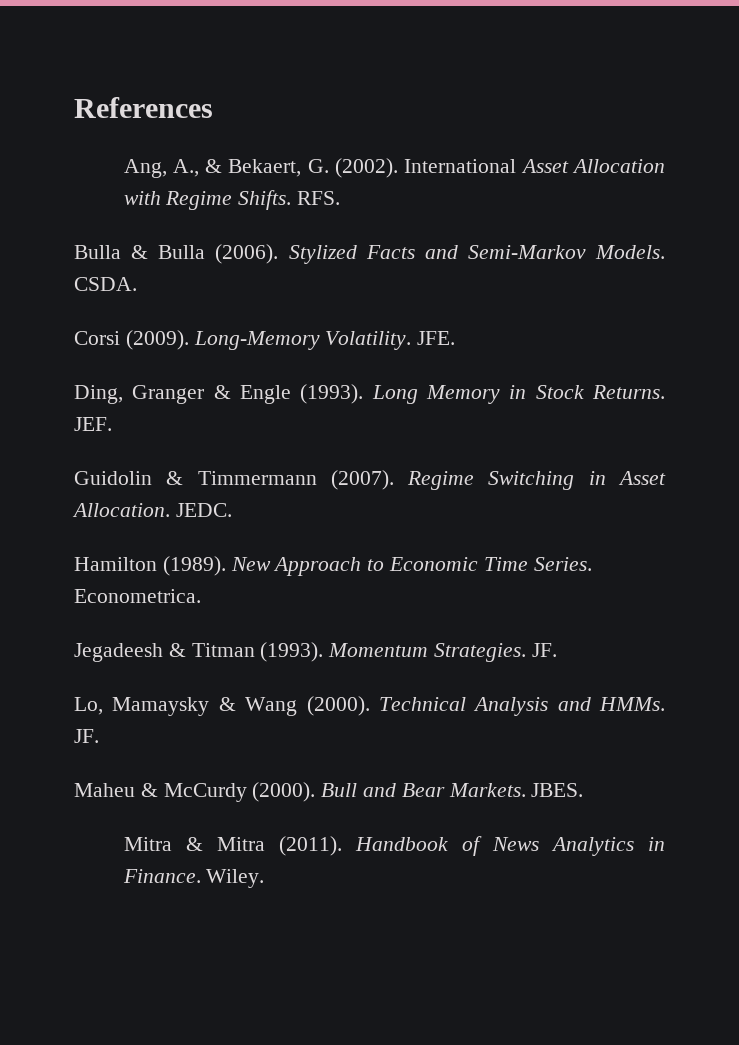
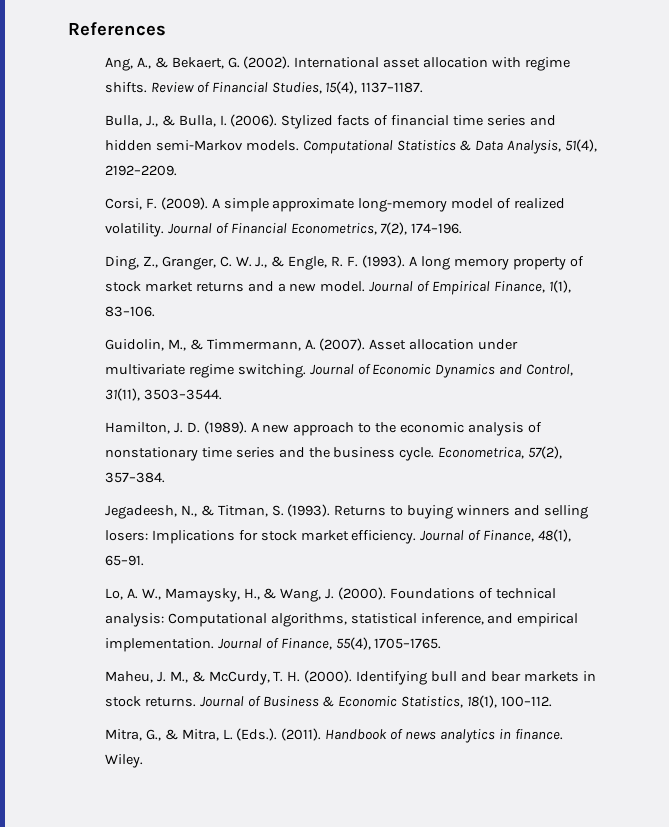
[520,159,665,173] [123,190,340,210] [74,244,665,264] [74,277,137,291] [74,330,456,350] [74,384,665,404] [74,417,112,431] [74,470,667,490] [72,503,232,517] [74,556,592,576] [74,589,201,603] [74,642,557,662] [74,696,665,716] [74,729,99,743] [74,782,584,802] [123,836,665,856] [122,869,201,883] Asset Allocation with Regime Shifts. RFS. // Bulla & Bulla (2006). Stylized Facts and Semi-Markov Models. CSDA. // Corsi (2009). Long-Memory Volatility. JFE. // Ding, Granger & Engle (1993). Long Memory in Stock Returns. JEF. // Guidolin & Timmermann (2007). Regime Switching in Asset Allocation. JEDC. // Hamilton (1989). New Approach to Economic Time Series. Econometrica. // Jegadeesh & Titman (1993). Momentum Strategies. JF. // Lo, Mamaysky & Wang (2000). Technical Analysis and HMMs. JF. // Maheu & McCurdy (2000). Bull and Bear Markets. JBES. // Mitra & Mitra (2011). Handbook of News Analytics in Finance. -> [383,57,571,71] [104,81,424,94] [104,114,556,129] [104,139,598,154] [104,165,177,176] [104,197,566,212] [104,222,463,237] [104,255,584,270] [104,280,571,295] [104,306,155,317] [104,338,519,351] [104,364,574,378] [104,388,222,401] [104,421,542,436] [104,446,563,461] [104,472,165,483] [104,504,588,519] [104,529,572,544] [104,555,144,566] [104,587,556,602] [104,613,579,627] [104,637,442,652] [104,670,596,685] [104,695,553,708] [104,728,563,743] asset allocation with regime shifts. Review of Financial Studies, 15(4), 1137–1187. // Bulla, J., & Bulla, I. (2006). Stylized facts of financial time series and hidden semi-Markov models. Computational Statistics & Data Analysis, 51(4), 2192–2209. // Corsi, F. (2009). A simple approximate long-memory model of realized volatility. Journal of Financial Econometrics, 7(2), 174–196. // Ding, Z., Granger, C. W. J., & Engle, R. F. (1993). A long memory property of stock market returns and a new model. Journal of Empirical Finance, 1(1), 83–106. // Guidolin, M., & Timmermann, A. (2007). Asset allocation under multivariate regime switching. Journal of Economic Dynamics and Control, 31(11), 3503–3544. // Hamilton, J. D. (1989). A new approach to the economic analysis of nonstationary time series and the business cycle. Econometrica, 57(2), 357–384. // Jegadeesh, N., & Titman, S. (1993). Returns to buying winners and selling losers: Implications for stock market efficiency. Journal of Finance, 48(1), 65–91. // Lo, A. W., Mamaysky, H., & Wang, J. (2000). Foundations of technical analysis: Computational algorithms, statistical inference, and empirical implementation. Journal of Finance, 55(4), 1705–1765. // Maheu, J. M., & McCurdy, T. H. (2000). Identifying bull and bear markets in stock returns. Journal of Business & Economic Statistics, 18(1), 100–112. // Mitra, G., & Mitra, L. (Eds.). (2011). Handbook of news analytics in finance.

